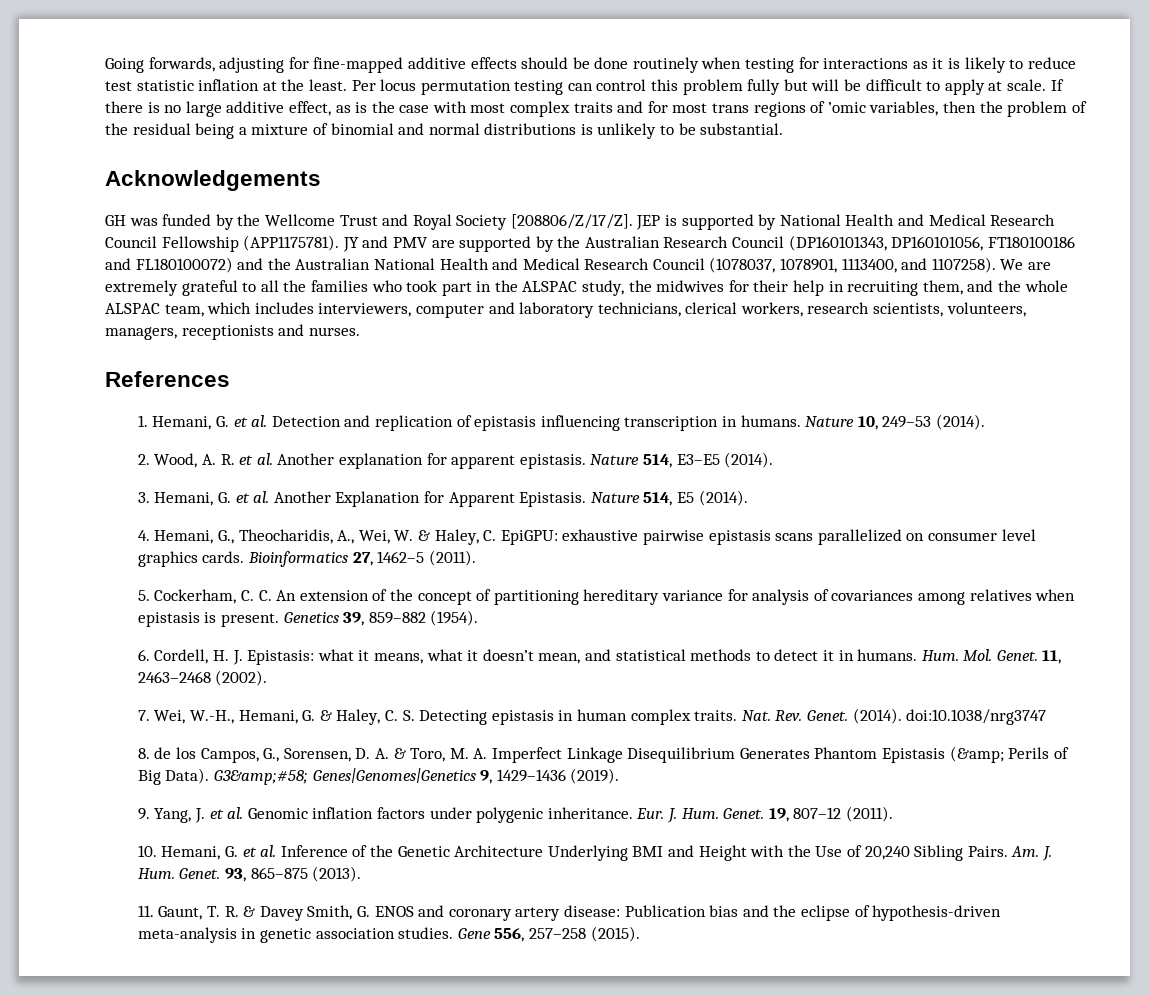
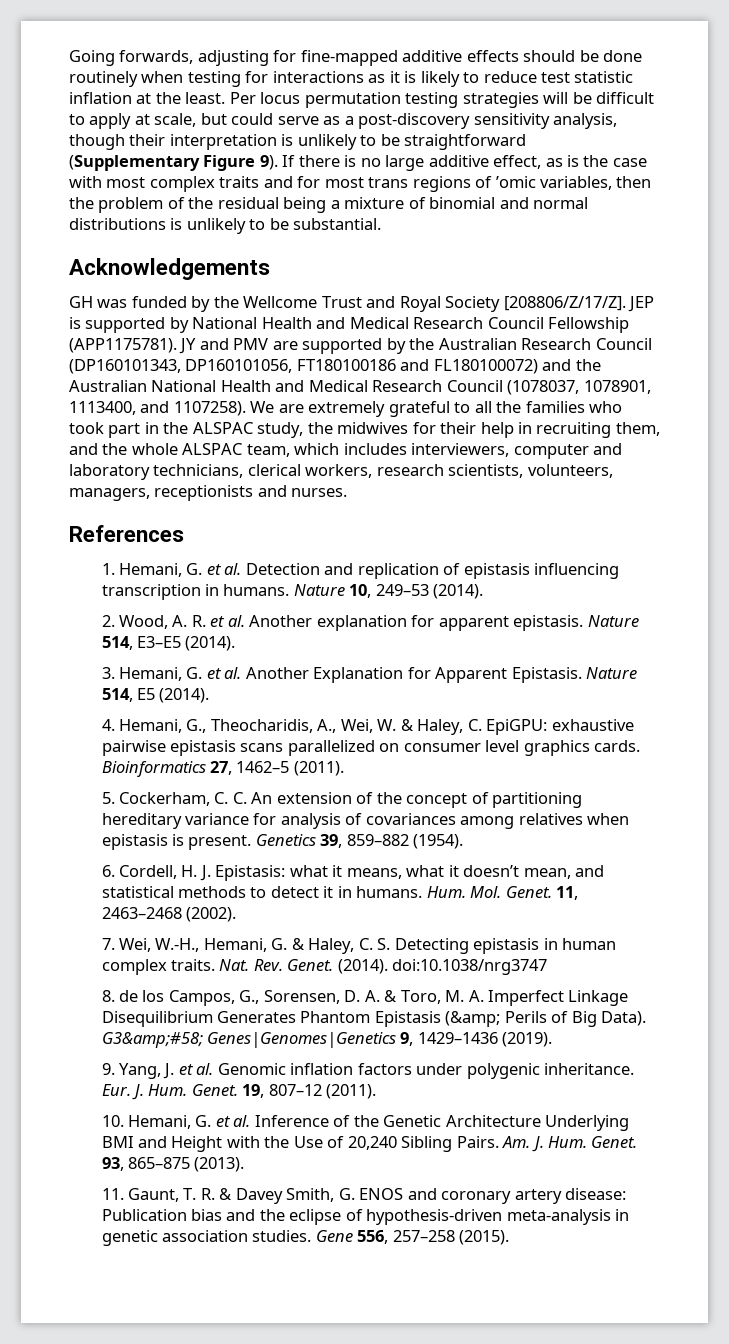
[567,79,808,95] can control this problem fully but -> [462,92,539,108] strategies
[1006,79,1046,91] scale. -> [154,113,618,129] [69,134,527,150] [69,155,278,171] scale, but could serve as a post-discovery sensitivity analysis, though their interpretation is unlikely to be straightforward (Supplementary Figure 9).

